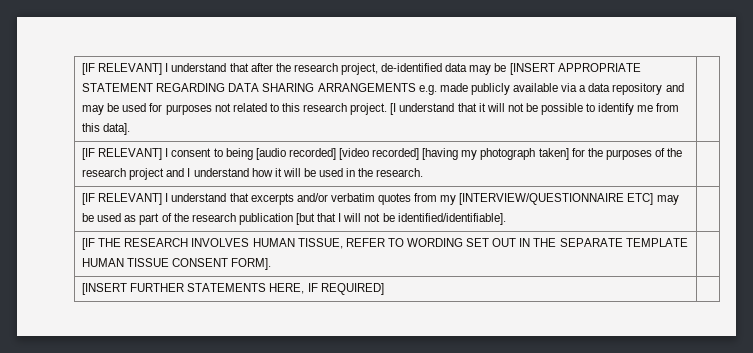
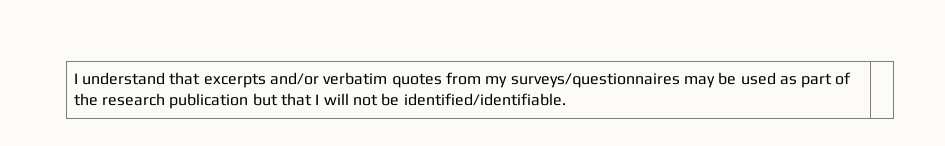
[82,63,641,75] [82,83,684,95] [82,103,680,115] [82,123,131,135] [82,148,683,160] [82,168,424,180] [82,193,163,205] [IF RELEVANT] I understand that after the research project, de-identified data may be [INSERT APPROPRIATE STATEMENT REGARDING DATA SHARING ARRANGEMENTS e.g. made publicly available via a data repository and may be used for purposes not related to this research project. [I understand that it will not be possible to identify me from this data]. | // [IF RELEVANT] I consent to being [audio recorded] [video recorded] [having my photograph taken] for the purposes of the research project and I understand how it will be used in the research. | // [IF RELEVANT] -> (73, 78) none
[459,193,654,205] [INTERVIEW/QUESTIONNAIRE ETC] -> [510,73,680,88] surveys/questionnaires
[296,213,316,225] [but -> [252,93,278,106] but
[397,213,506,225] [82,238,688,250] [82,258,272,270] [82,283,384,295] identified/identifiable]. | // [IF THE RESEARCH INVOLVES HUMAN TISSUE, REFER TO WORDING SET OUT IN THE SEPARATE TEMPLATE HUMAN TISSUE CONSENT FORM]. | // [INSERT FURTHER STATEMENTS HERE, IF REQUIRED] -> [403,93,566,106] identified/identifiable.

